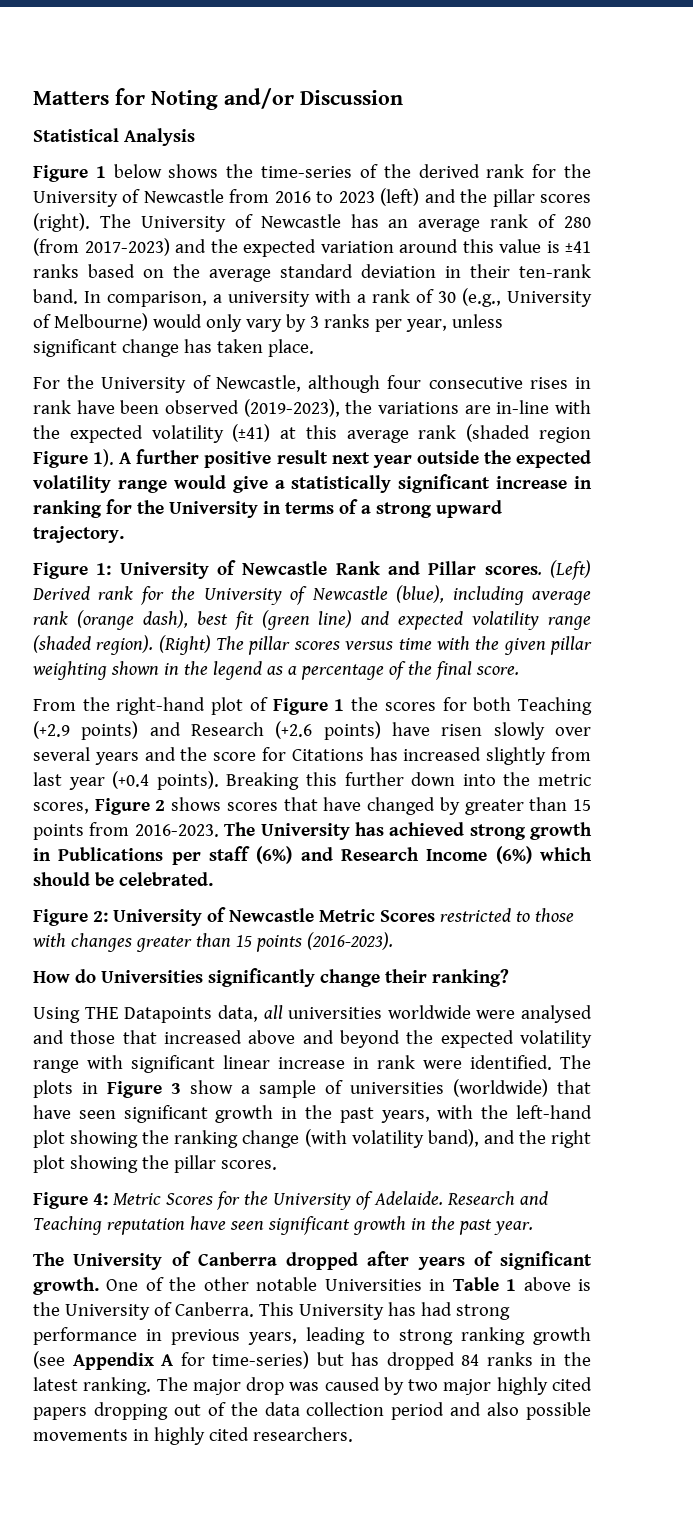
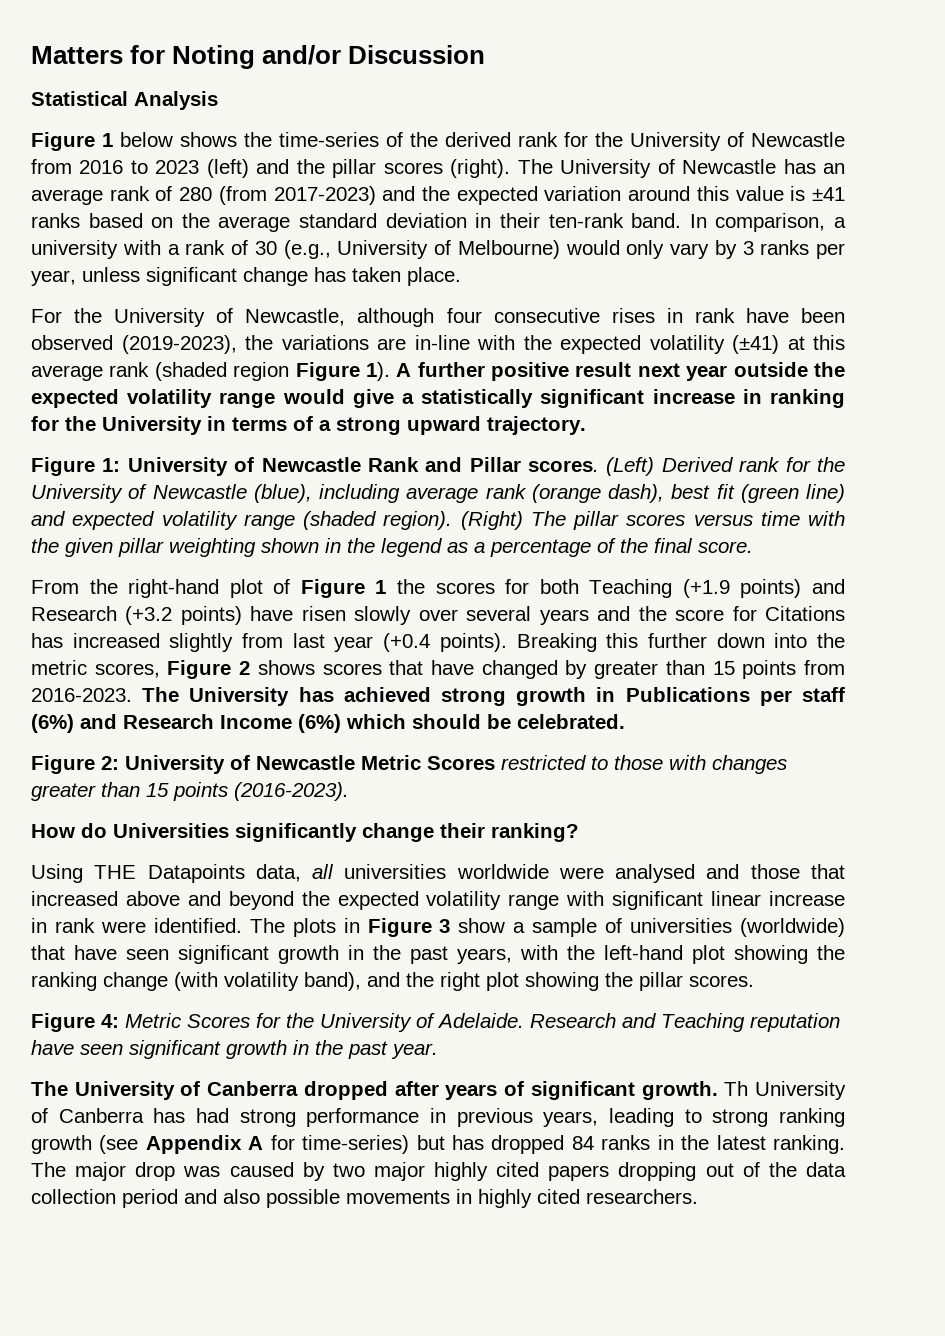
[33,721,70,739] (+2.9 -> [682,579,730,598] (+1.9
[275,721,313,739] (+2.6 -> [125,606,173,625] (+3.2
[106,1277,591,1291] [33,1302,384,1320] One of the other notable Universities in Table 1 above is the University of Canberra. This University -> [724,1081,847,1100] [31,1108,144,1123] Th University of Canberra

